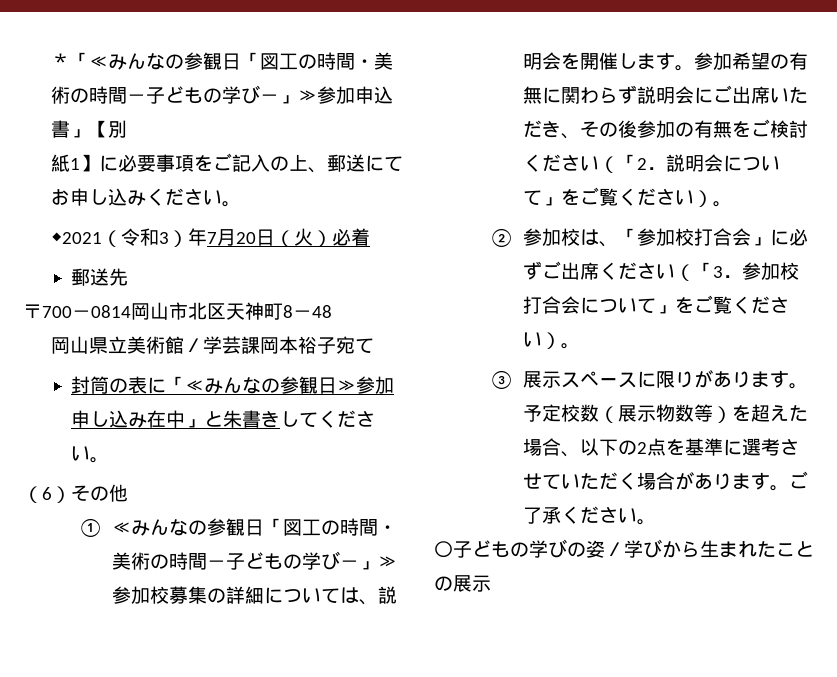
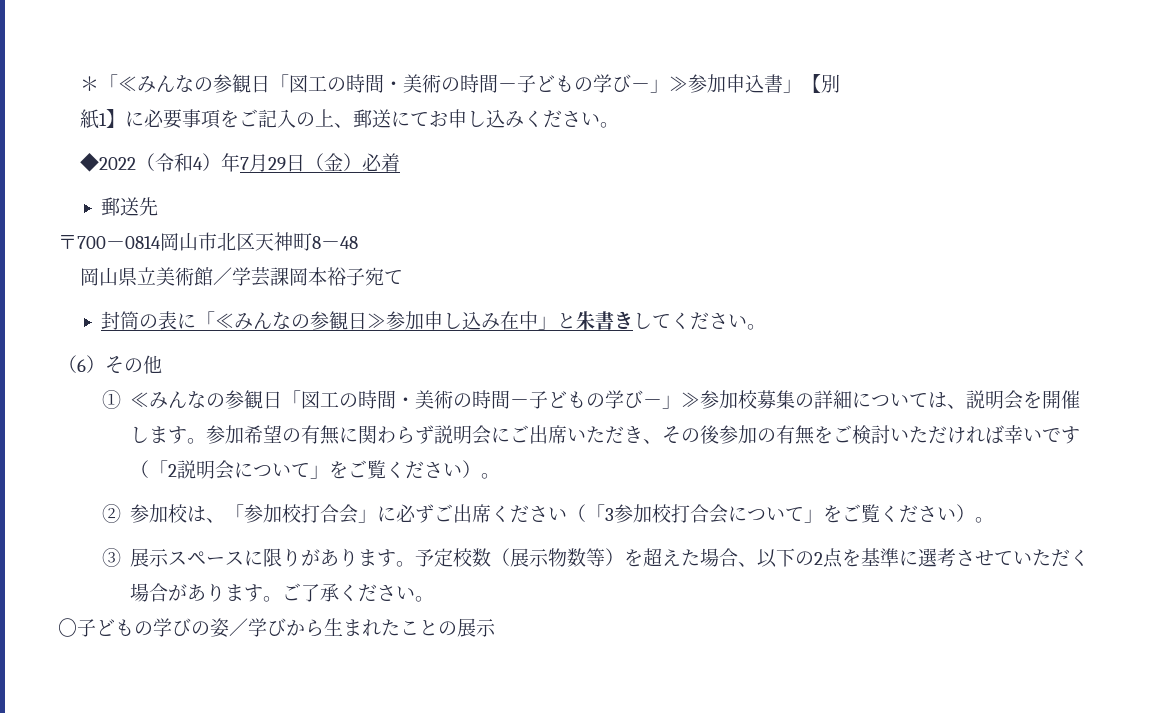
[50,228,313,247] ◆2021（令和3）年7月20日（火 -> [79,153,343,172] ◆2022（令和4）年7月29日（金
[523,154,600,172] ください -> [890,425,1081,444] いただければ幸いです
[647,167,667,170] ． -> (178, 470) none
[723,275,743,278] ． -> (615, 514) none

